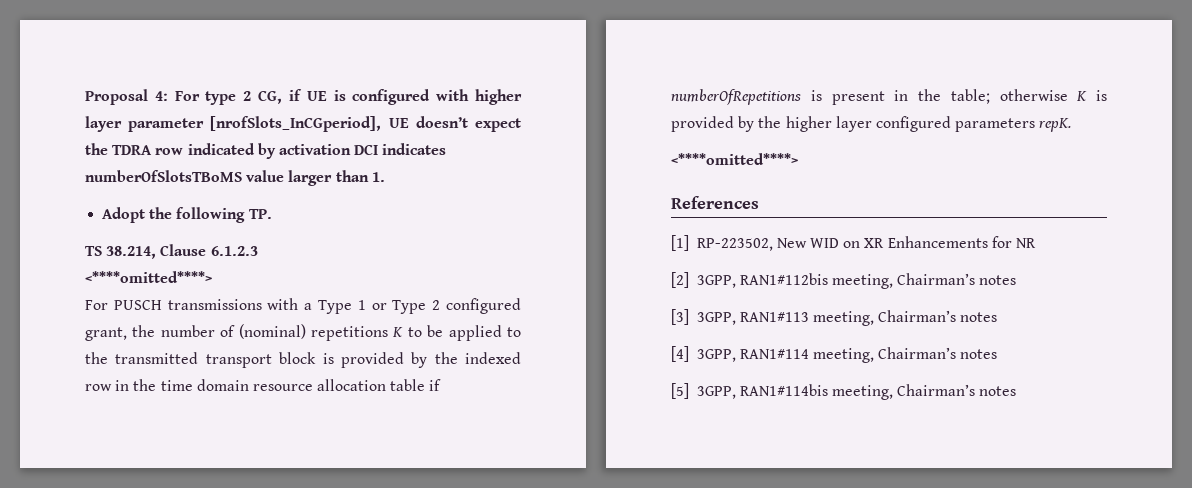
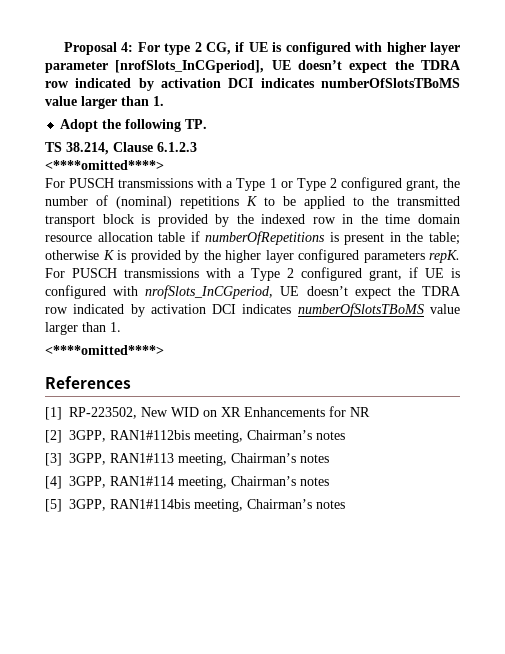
(1072, 125) none -> [45,267,460,281] [45,285,462,299] [45,303,460,317] [45,322,121,335] For PUSCH transmissions with a Type 2 configured grant, if UE is configured with nrofSlots_InCGperiod, UE doesn’t expect the TDRA row indicated by activation DCI indicates numberOfSlotsTBoMS value larger than 1.

